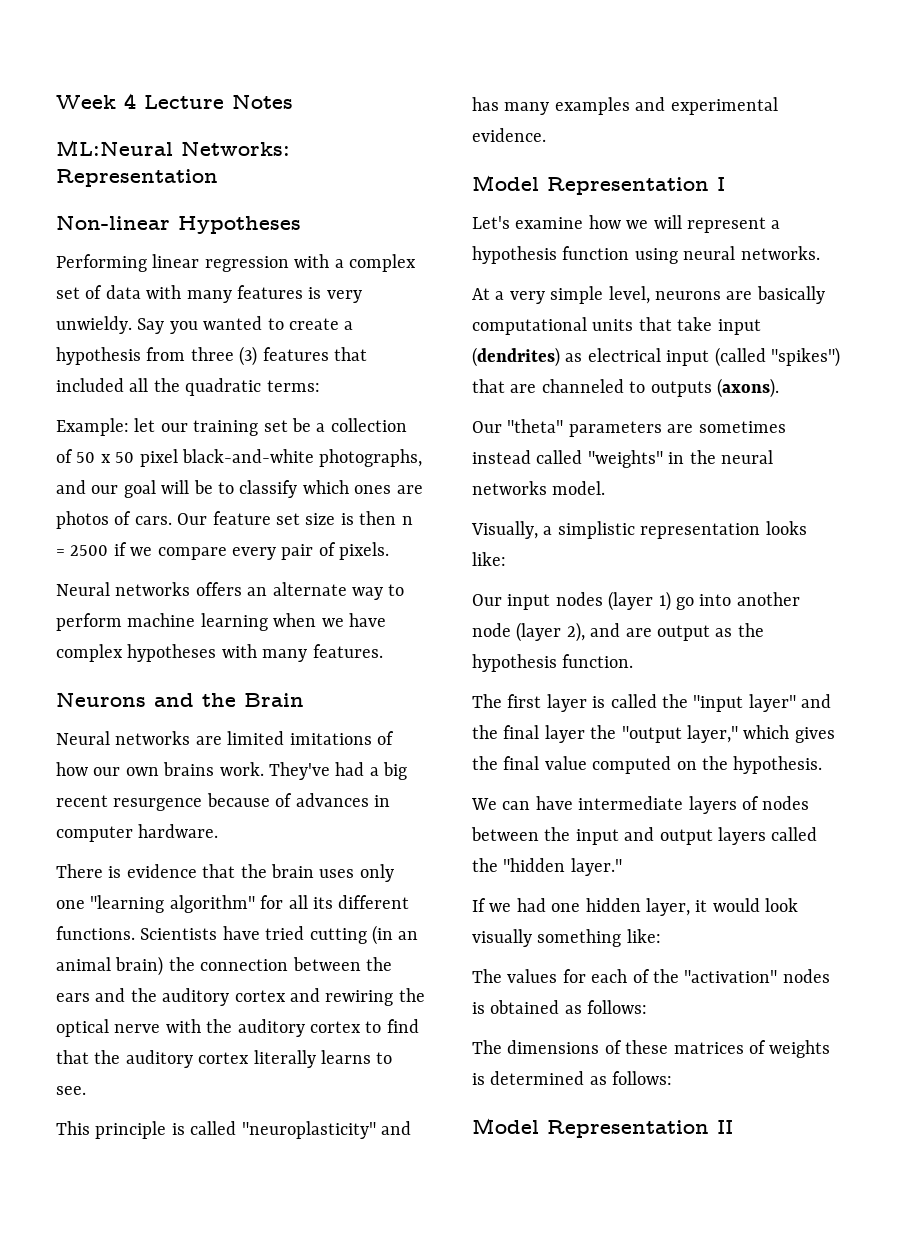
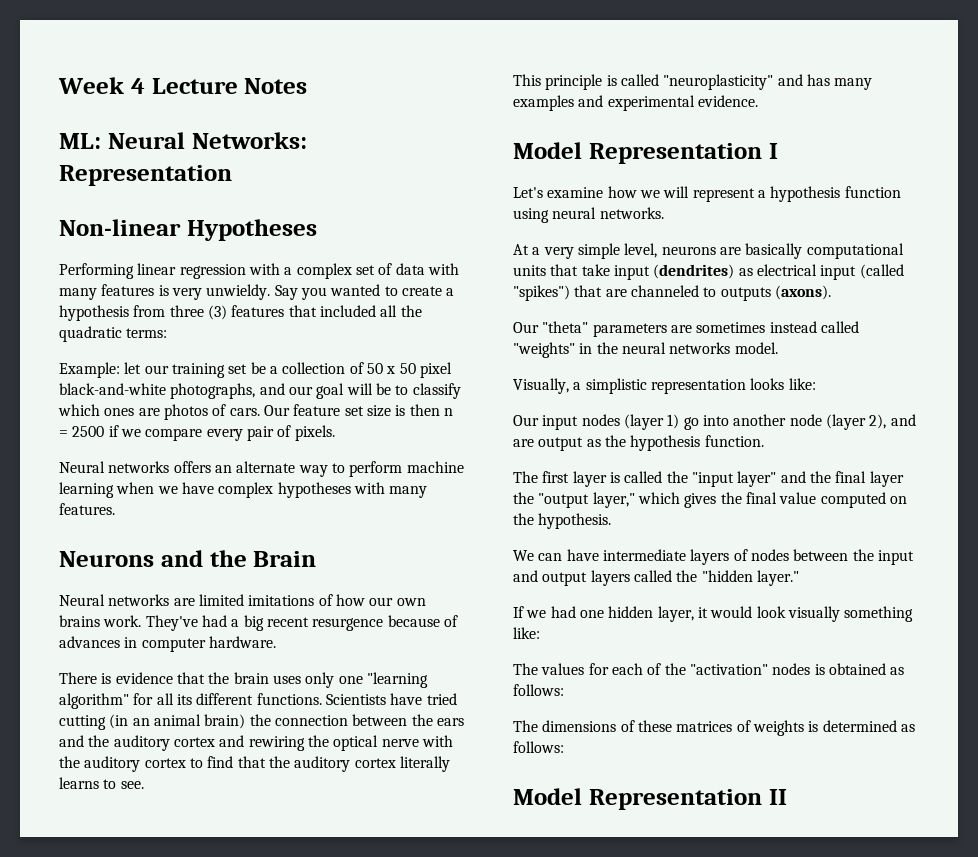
[56,140,173,156] ML:Neural -> [59,132,185,149] ML: Neural

